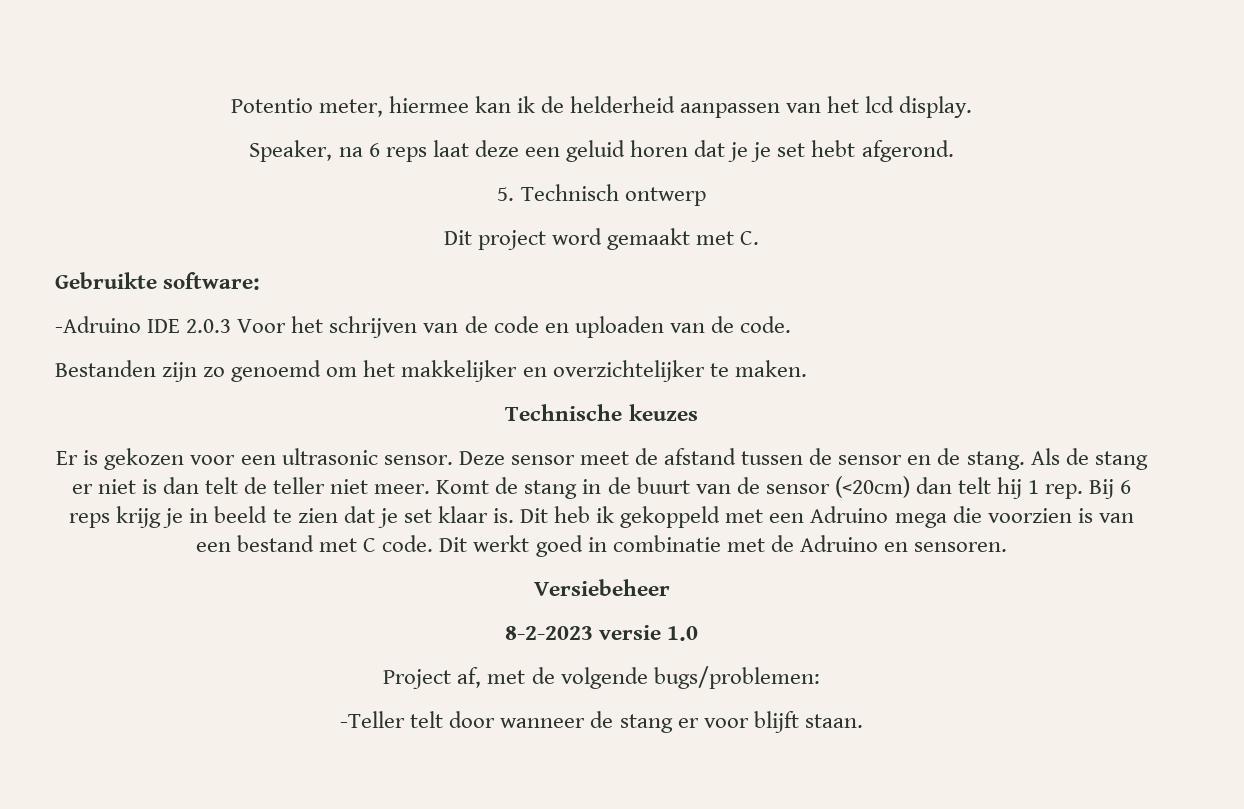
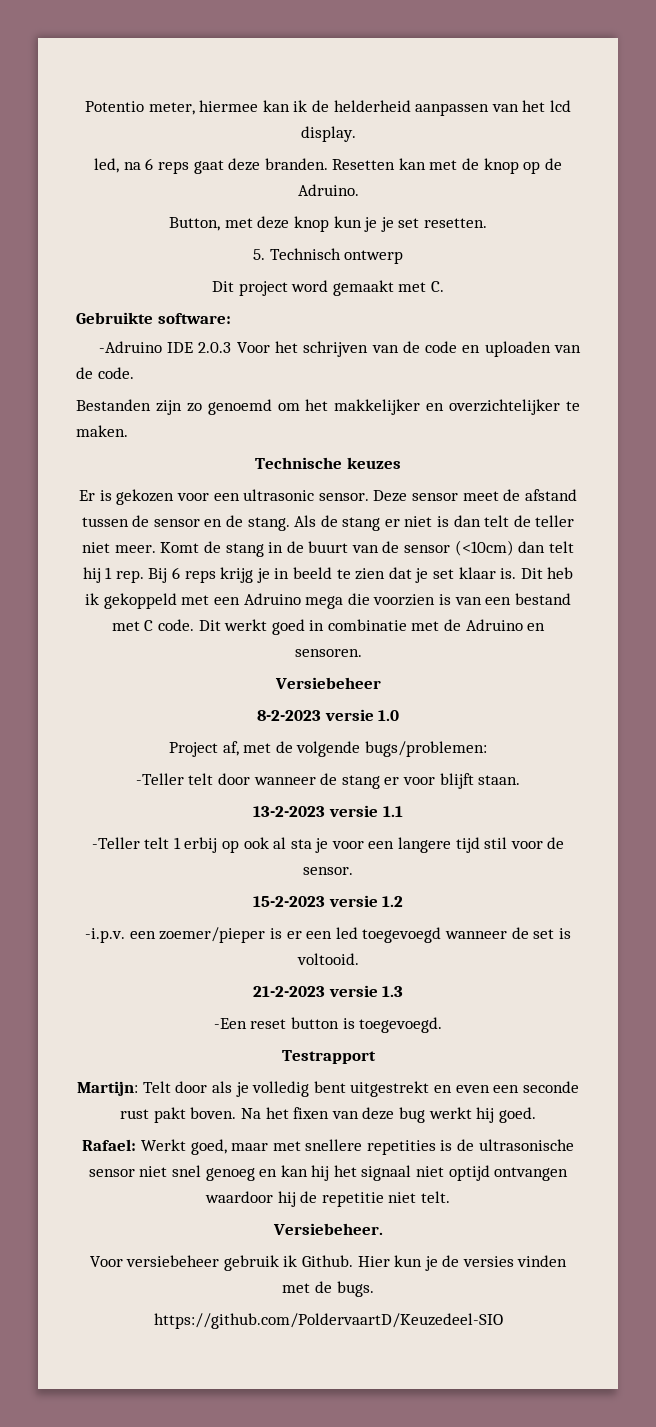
[249,140,333,162] Speaker, -> [94,158,120,173] led,
[432,140,726,162] laat deze een geluid horen dat -> [193,158,562,174] [297,184,359,196] [169,216,362,232] gaat deze branden. Resetten kan met de knop op de Adruino. // Button, met deze knop kun
[811,140,954,162] hebt afgerond. -> [423,218,487,228] resetten.
[834,476,910,498] (<20cm) -> [454,540,514,556] (<10cm)
(863, 721) none -> [253,805,403,817] [91,837,565,853] [303,867,353,875] [252,895,404,907] [85,927,571,943] [296,953,359,965] [252,985,404,997] [213,1017,443,1033] [281,1050,376,1064] [77,1081,579,1097] [120,1107,536,1123] [82,1139,574,1155] [88,1165,569,1181] [205,1191,450,1207] [272,1223,383,1235] [89,1255,568,1271] [282,1281,374,1297] [153,1313,503,1329] // 13-2-2023 versie 1.1 // -Teller telt 1 erbij op ook al sta je voor een langere tijd stil voor de sensor. // 15-2-2023 versie 1.2 // -i.p.v. een zoemer/pieper is er een led toegevoegd wanneer de set is voltooid. // 21-2-2023 versie 1.3 // -Een reset button is toegevoegd. // Testrapport // Martijn: Telt door als je volledig bent uitgestrekt en even een seconde rust pakt boven. Na het fixen van deze bug werkt hij goed. // Rafael: Werkt goed, maar met snellere repetities is de ultrasonische sensor niet snel genoeg en kan hij het signaal niet optijd ontvangen waardoor hij de repetitie niet telt. // Versiebeheer. // Voor versiebeheer gebruik ik Github. Hier kun je de versies vinden met de bugs. // https://github.com/PoldervaartD/Keuzedeel-SIO

